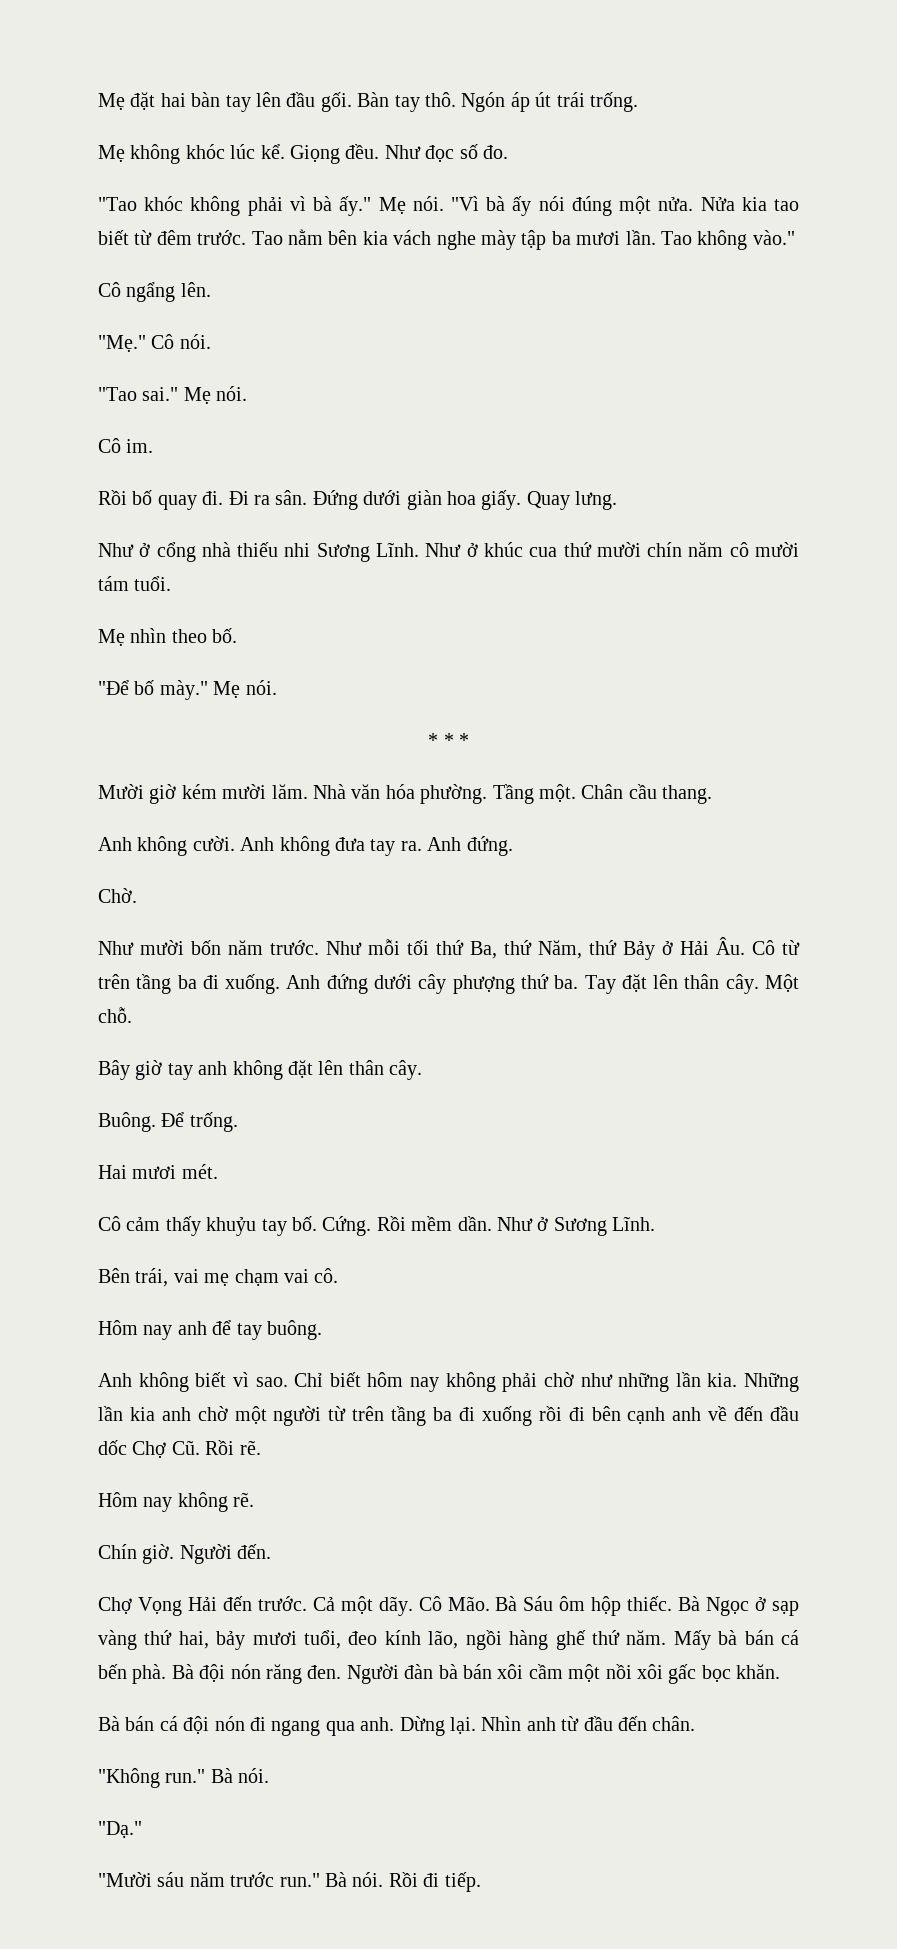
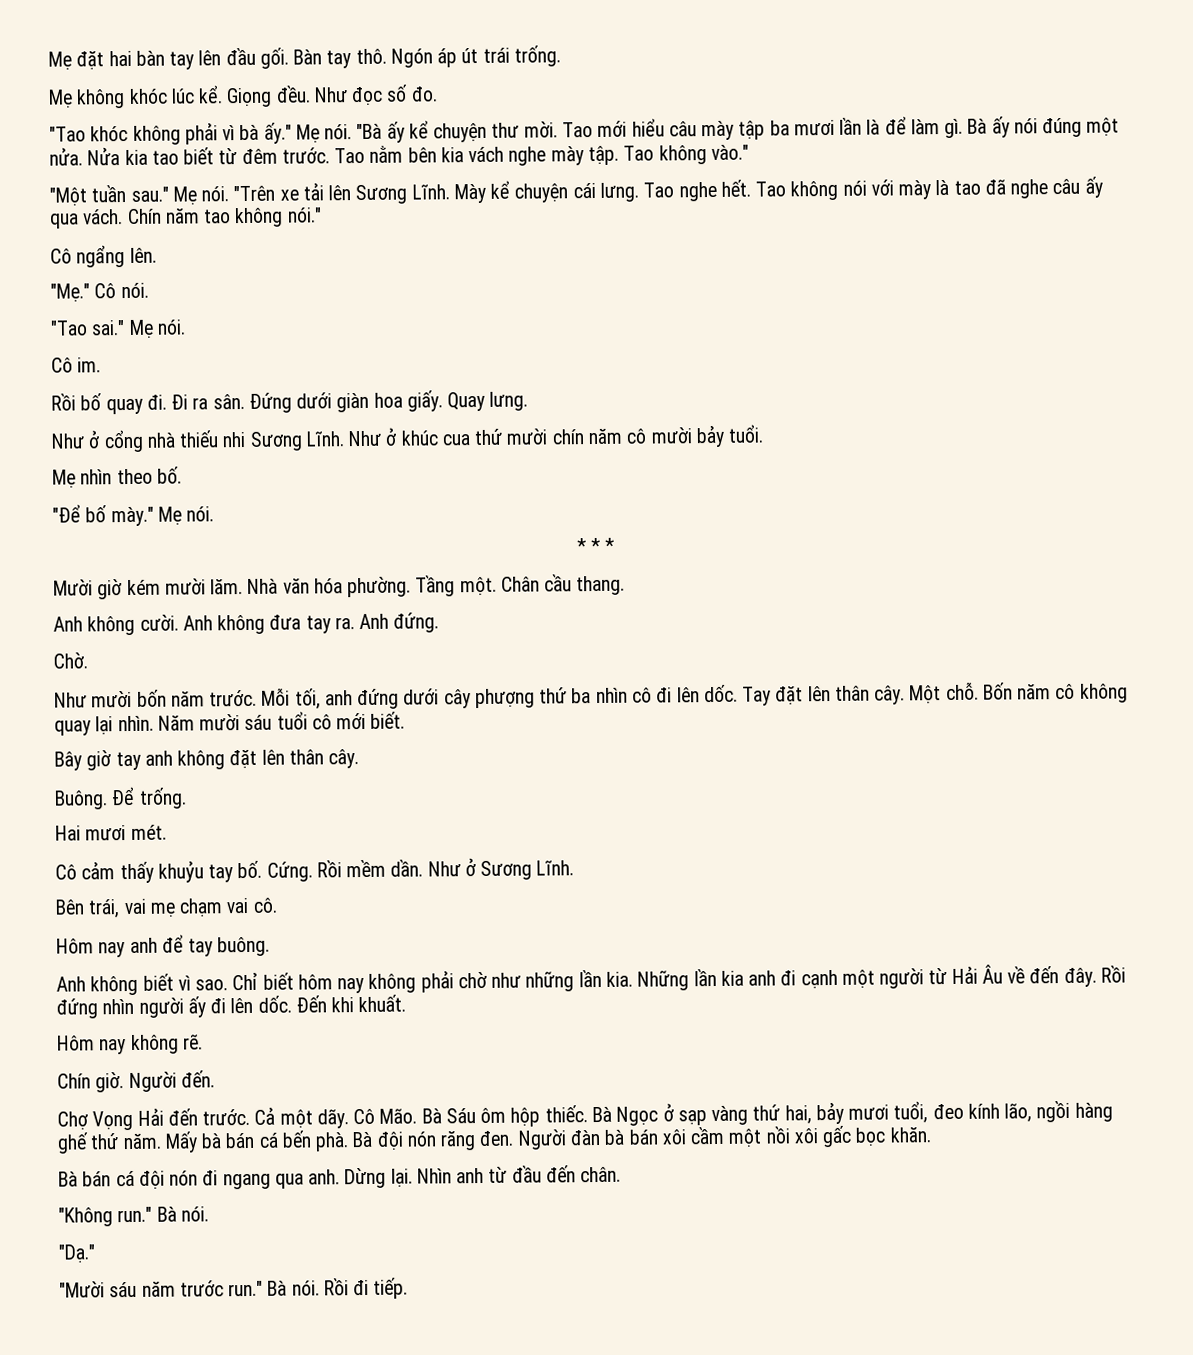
[451,196,506,211] "Vì bà -> [356,116,988,143] "Bà ấy kể chuyện thư mời. Tao mới hiểu câu mày tập ba mươi lần là để làm gì. Bà
[521,230,656,250] tập ba mươi lần. -> [587,145,619,166] tập.
(795, 237) none -> [49,176,1103,206] [50,207,322,229] // "Một tuần sau." Mẹ nói. "Trên xe tải lên Sương Lĩnh. Mày kể chuyện cái lưng. Tao nghe hết. Tao không nói với mày là tao đã nghe câu ấy qua vách. Chín năm tao không nói."
[98,576,129,591] tám -> [695,425,725,448] bảy
[326,937,800,960] [98,974,321,994] Như mỗi tối thứ Ba, thứ Năm, thứ Bảy ở Hải Âu. Cô từ trên tầng ba đi xuống. Anh -> [261,687,353,710] Mỗi tối, anh
[554,975,579,989] ba. -> [571,684,738,704] ba nhìn cô đi lên dốc.
(132, 1015) none -> [982,682,1128,703] [54,711,406,736] Bốn năm cô không quay lại nhìn. Năm mười sáu tuổi cô mới biết.
[197,1406,228,1421] chờ -> [780,969,838,989] đi cạnh
[352,1406,800,1426] [98,1440,261,1458] trên tầng ba đi xuống rồi đi bên cạnh anh về đến đầu dốc Chợ Cũ. Rồi rẽ. -> [951,964,1126,988] [56,994,407,1019] Hải Âu về đến đây. Rồi đứng nhìn người ấy đi lên dốc. Đến khi khuất.

